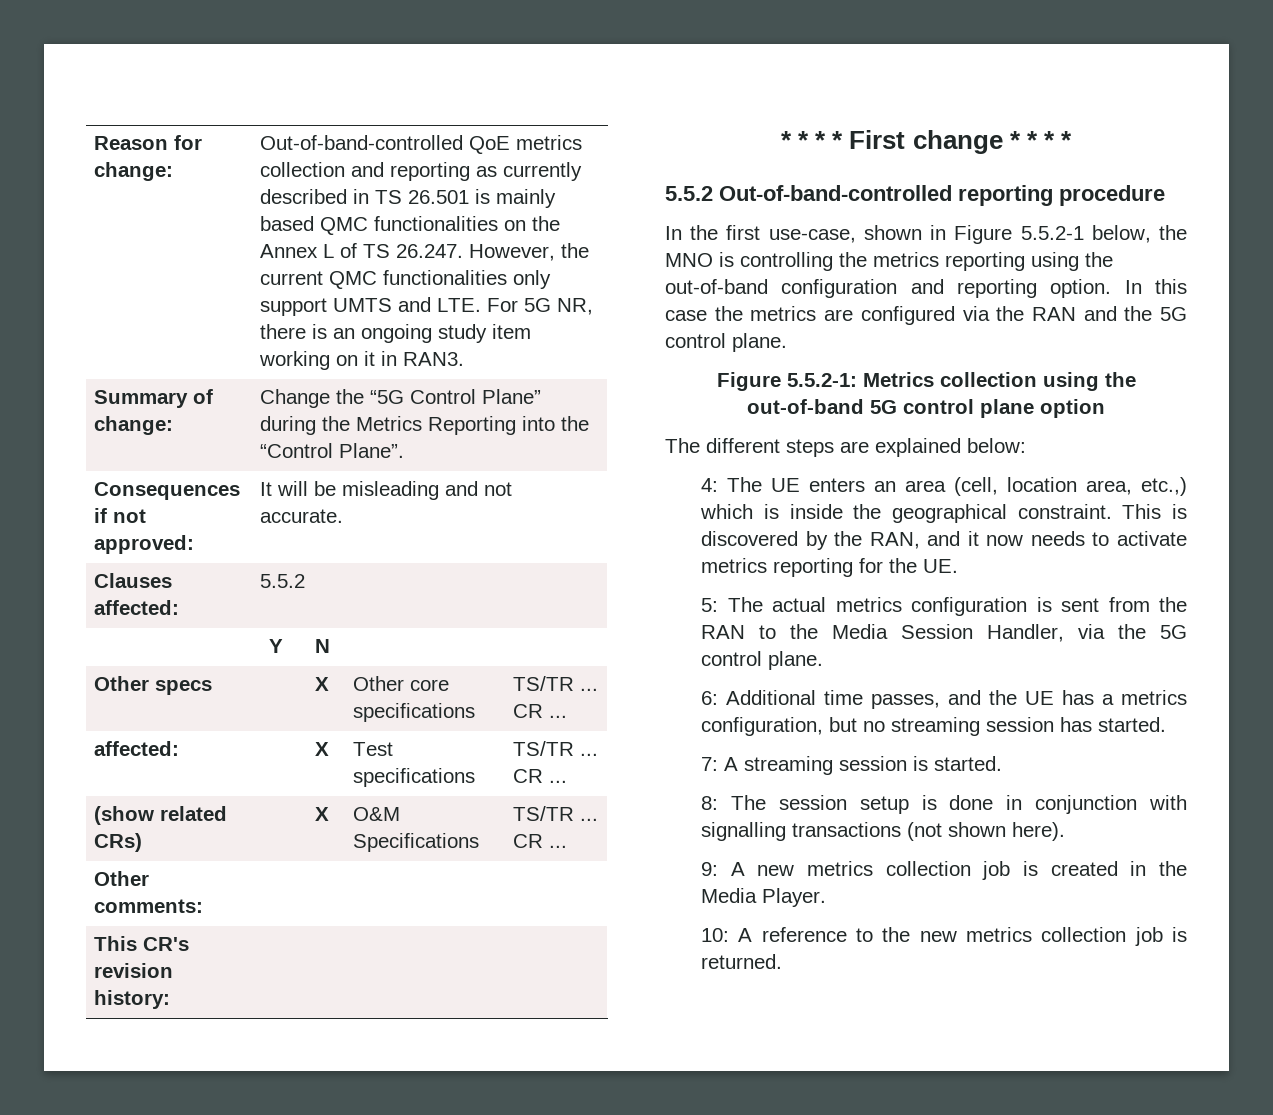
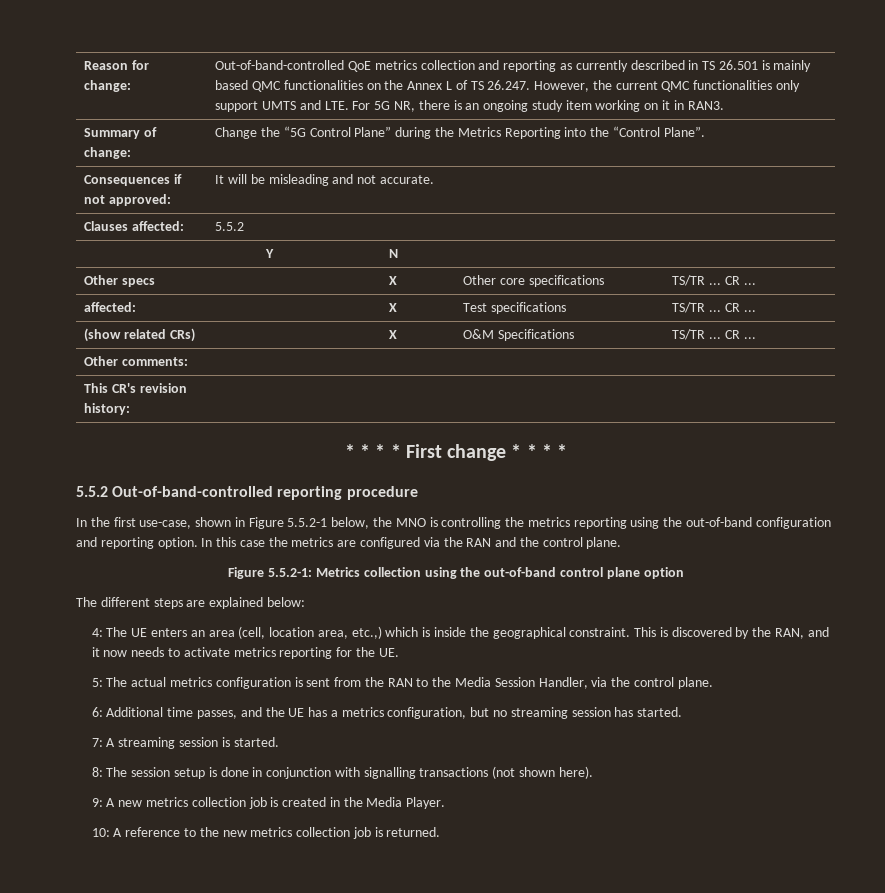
[1160,307,1187,321] 5G -> (539, 542) none
[870,400,897,414] 5G -> (557, 572) none
[1160,625,1187,639] 5G -> (631, 682) none

